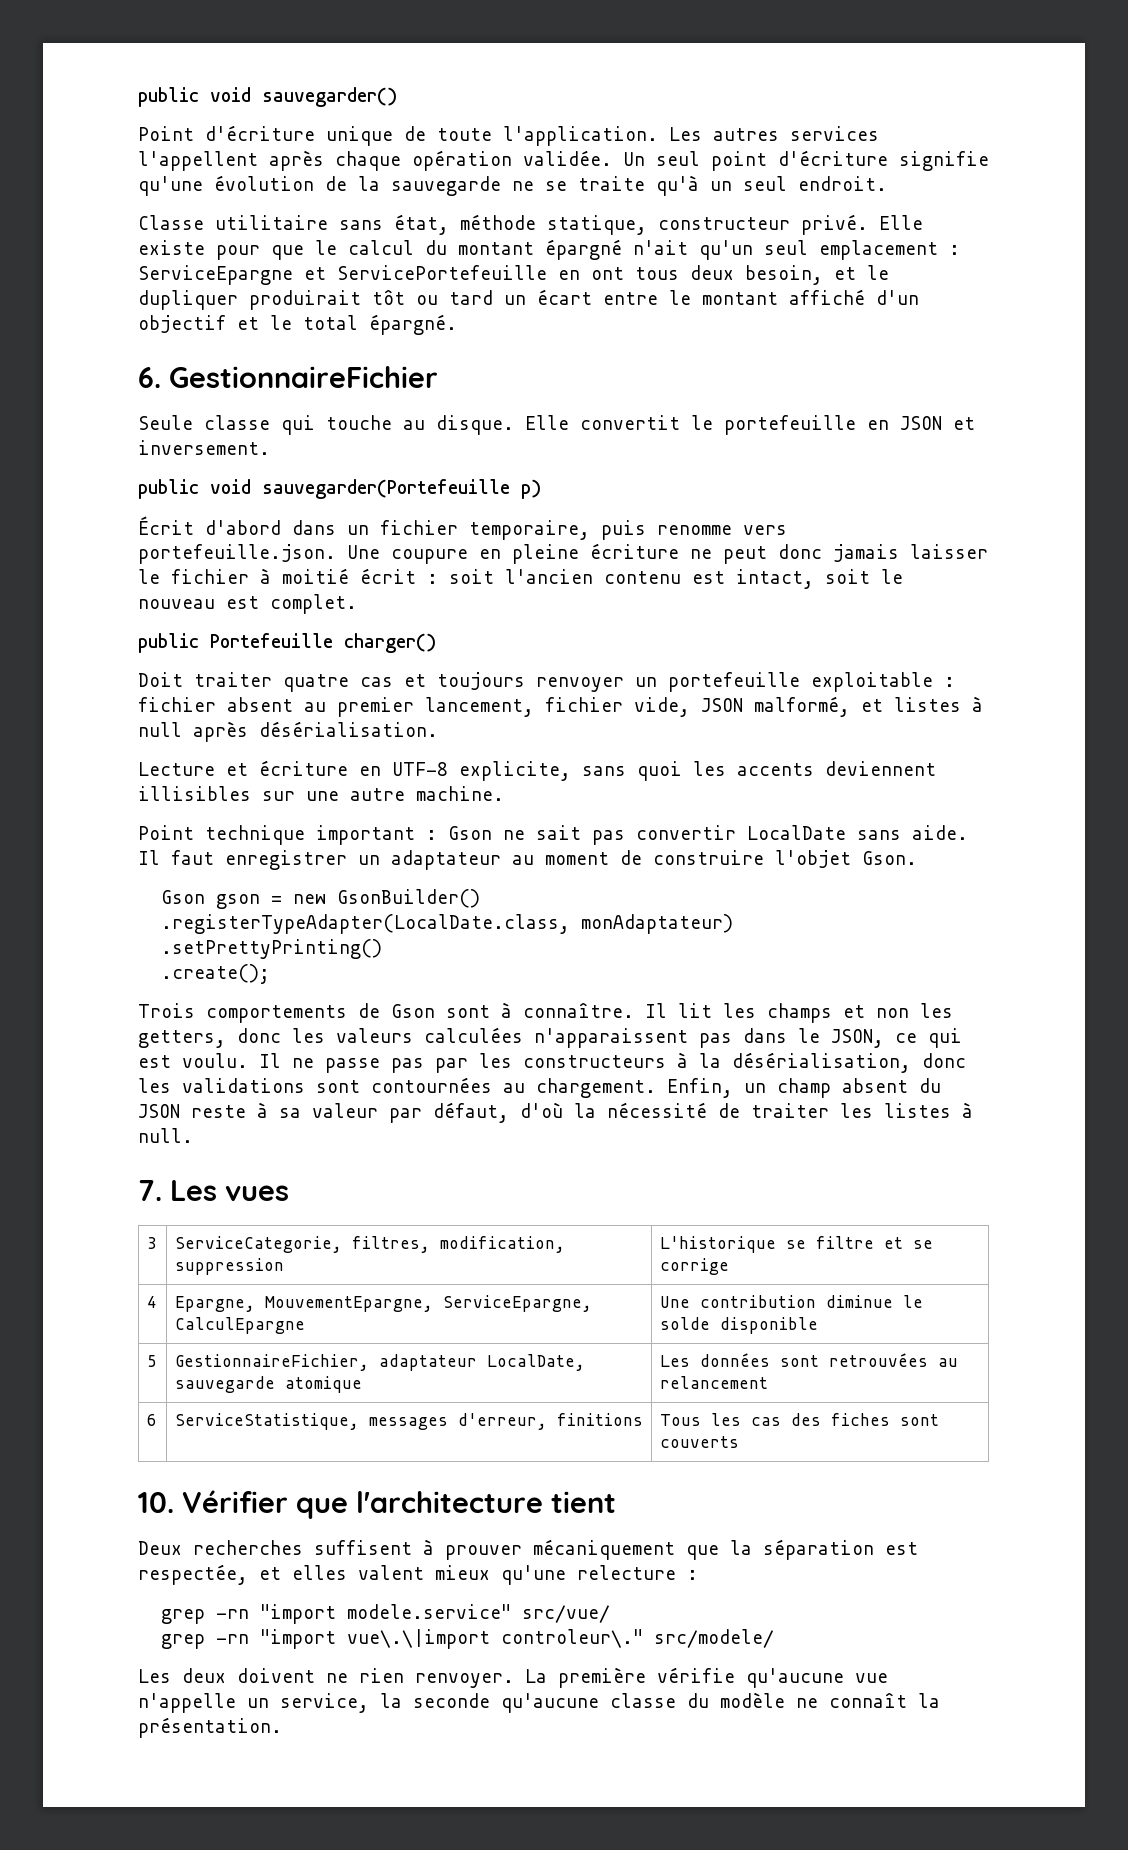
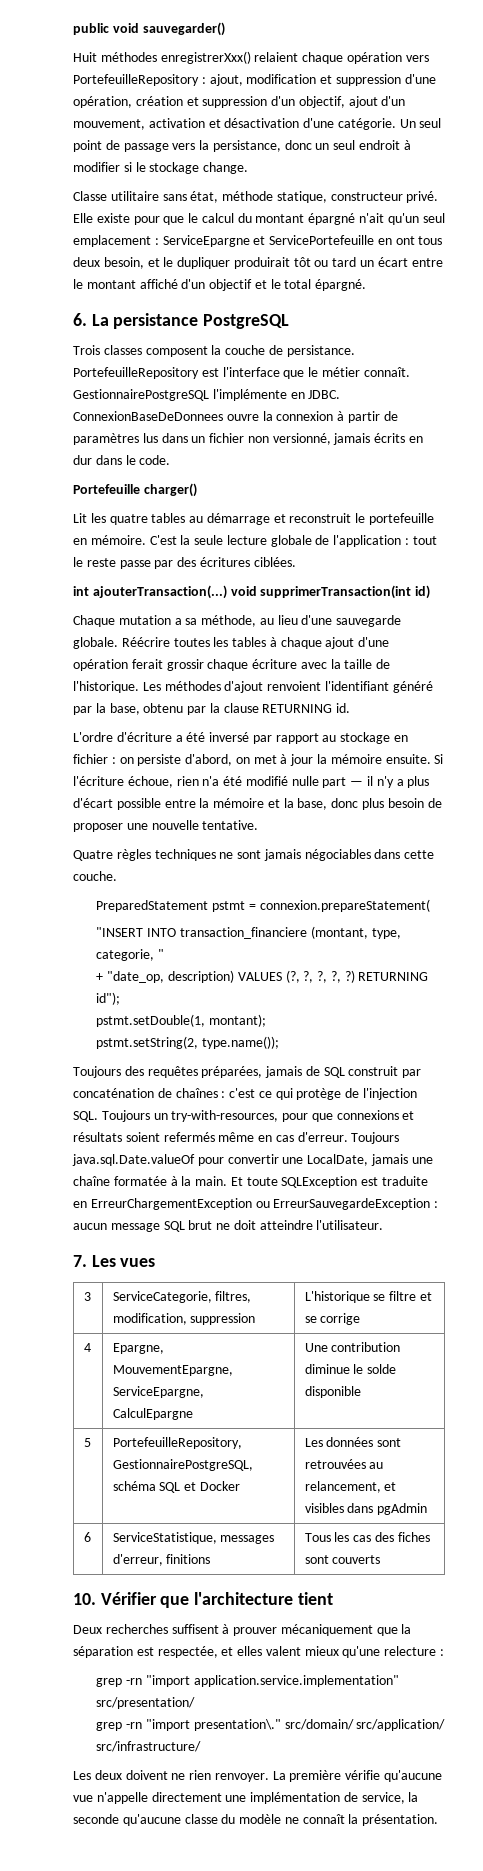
[138,125,879,146] [138,150,989,171] [138,175,887,196] Point d'écriture unique de toute l'application. Les autres services l'appellent après chaque opération validée. Un seul point d'écriture signifie qu'une évolution de la sauvegarde ne se traite qu'à un seul endroit. -> [73,51,429,64] [73,74,436,86] [73,96,406,108] [73,118,442,130] [73,140,411,152] [73,162,249,174] Huit méthodes enregistrerXxx() relaient chaque opération vers PortefeuilleRepository : ajout, modification et suppression d'une opération, création et suppression d'un objectif, ajout d'un mouvement, activation et désactivation d'une catégorie. Un seul point de passage vers la persistance, donc un seul endroit à modifier si le stockage change.
[169,366,438,388] [138,415,975,435] [138,440,270,455] [138,479,541,499] [138,516,787,540] [138,543,988,564] [138,568,903,589] [138,594,357,614] [138,633,436,653] [138,672,955,692] [138,696,983,717] [138,721,438,742] [138,760,936,781] [138,786,504,801] [138,825,968,845] [138,850,917,870] [161,889,481,909] [161,914,734,934] [161,939,383,959] [161,964,271,984] [138,1002,953,1023] [138,1027,962,1048] [138,1052,966,1073] [138,1077,941,1098] [138,1102,973,1123] [138,1128,193,1143] GestionnaireFichier // Seule classe qui touche au disque. Elle convertit le portefeuille en JSON et inversement. // public void sauvegarder(Portefeuille p) // Écrit d'abord dans un fichier temporaire, puis renomme vers portefeuille.json. Une coupure en pleine écriture ne peut donc jamais laisser le fichier à moitié écrit : soit l'ancien contenu est intact, soit le nouveau est complet. // public Portefeuille charger() // Doit traiter quatre cas et toujours renvoyer un portefeuille exploitable : fichier absent au premier lancement, fichier vide, JSON malformé, et listes à null après désérialisation. // Lecture et écriture en UTF-8 explicite, sans quoi les accents deviennent illisibles sur une autre machine. // Point technique important : Gson ne sait pas convertir LocalDate sans aide. Il faut enregistrer un adaptateur au moment de construire l'objet Gson. // Gson gson = new GsonBuilder() // .registerTypeAdapter(LocalDate.class, monAdaptateur) // .setPrettyPrinting() // .create(); // Trois comportements de Gson sont à connaître. Il lit les champs et non les getters, donc les valeurs calculées n'apparaissent pas dans le JSON, ce qui est voulu. Il ne passe pas par les constructeurs à la désérialisation, donc les validations sont contournées au chargement. Enfin, un champ absent du JSON reste à sa valeur par défaut, d'où la nécessité de traiter les listes à null. -> [91,313,290,329] [73,345,355,357] [73,367,410,379] [73,389,341,401] [73,411,398,423] [73,433,424,445] [73,455,171,465] [73,483,197,497] [73,513,435,525] [73,535,437,547] [73,557,296,569] [73,585,431,599] [73,615,402,627] [73,637,390,649] [73,659,391,671] [73,681,433,693] [73,703,351,715] [73,732,409,744] [73,754,444,766] [73,776,430,788] [73,798,442,810] [73,820,259,832] [73,849,435,861] [73,871,117,881] [96,899,430,912] [96,926,401,939] [96,949,165,961] [96,970,429,983] [96,992,121,1005] [96,1014,267,1027] [96,1036,280,1049] [73,1066,422,1078] [73,1088,418,1100] [73,1110,415,1122] [73,1132,400,1144] [72,1154,433,1166] [73,1176,429,1188] [73,1198,439,1210] [73,1220,384,1232] La persistance PostgreSQL // Trois classes composent la couche de persistance. PortefeuilleRepository est l'interface que le métier connaît. GestionnairePostgreSQL l'implémente en JDBC. ConnexionBaseDeDonnees ouvre la connexion à partir de paramètres lus dans un fichier non versionné, jamais écrits en dur dans le code. // Portefeuille charger() // Lit les quatre tables au démarrage et reconstruit le portefeuille en mémoire. C'est la seule lecture globale de l'application : tout le reste passe par des écritures ciblées. // int ajouterTransaction(...) void supprimerTransaction(int id) // Chaque mutation a sa méthode, au lieu d'une sauvegarde globale. Réécrire toutes les tables à chaque ajout d'une opération ferait grossir chaque écriture avec la taille de l'historique. Les méthodes d'ajout renvoient l'identifiant généré par la base, obtenu par la clause RETURNING id. // L'ordre d'écriture a été inversé par rapport au stockage en fichier : on persiste d'abord, on met à jour la mémoire ensuite. Si l'écriture échoue, rien n'a été modifié nulle part — il n'y a plus d'écart possible entre la mémoire et la base, donc plus besoin de proposer une nouvelle tentative. // Quatre règles techniques ne sont jamais négociables dans cette couche. // PreparedStatement pstmt = connexion.prepareStatement( // "INSERT INTO transaction_financiere (montant, type, categorie, " // + "date_op, description) VALUES (?, ?, ?, ?, ?) RETURNING id"); // pstmt.setDouble(1, montant); // pstmt.setString(2, type.name()); // Toujours des requêtes préparées, jamais de SQL construit par concaténation de chaînes : c'est ce qui protège de l'injection SQL. Toujours un try-with-resources, pour que connexions et résultats soient refermés même en cas d'erreur. Toujours java.sql.Date.valueOf pour convertir une LocalDate, jamais une chaîne formatée à la main. Et toute SQLException est traduite en ErreurChargementException ou ErreurSauvegardeException : aucun message SQL brut ne doit atteindre l'utilisateur.
[174,1354,585,1371] [174,1376,362,1393] GestionnaireFichier, adaptateur LocalDate, sauvegarde atomique -> [112,1437,242,1449] [112,1459,253,1471] [112,1481,241,1493] PortefeuilleRepository, GestionnairePostgreSQL, schéma SQL et Docker
[659,1376,768,1389] relancement -> [304,1481,397,1493] [304,1503,428,1515] relancement, et visibles dans pgAdmin
[347,1604,611,1623] [161,1629,775,1649] modele.service" src/vue/ // grep -rn "import vue\.\|import controleur\." src/modele/ -> [193,1675,399,1687] [96,1697,196,1709] [96,1719,446,1731] [96,1741,202,1752] application.service.implementation" src/presentation/ // grep -rn "import presentation\." src/domain/ src/application/ src/infrastructure/
[247,1698,269,1708] un -> [151,1792,358,1804] directement une implémentation de

